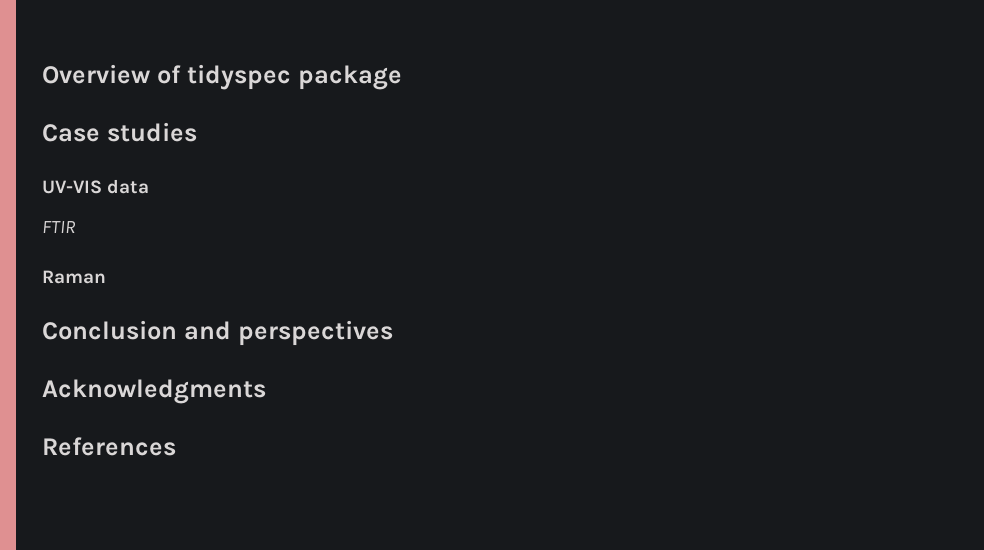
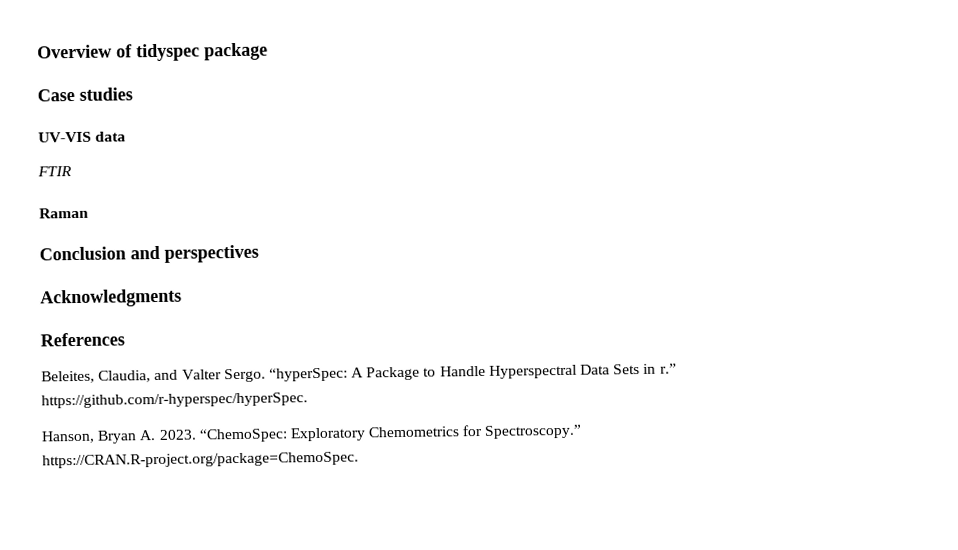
(176, 446) none -> [41,363,677,384] [41,392,308,409] [41,424,583,444] [42,451,359,469] // Beleites, Claudia, and Valter Sergo. “hyperSpec: A Package to Handle Hyperspectral Data Sets in r.” https://github.com/r-hyperspec/hyperSpec. // Hanson, Bryan A. 2023. “ChemoSpec: Exploratory Chemometrics for Spectroscopy.” https://CRAN.R-project.org/package=ChemoSpec.

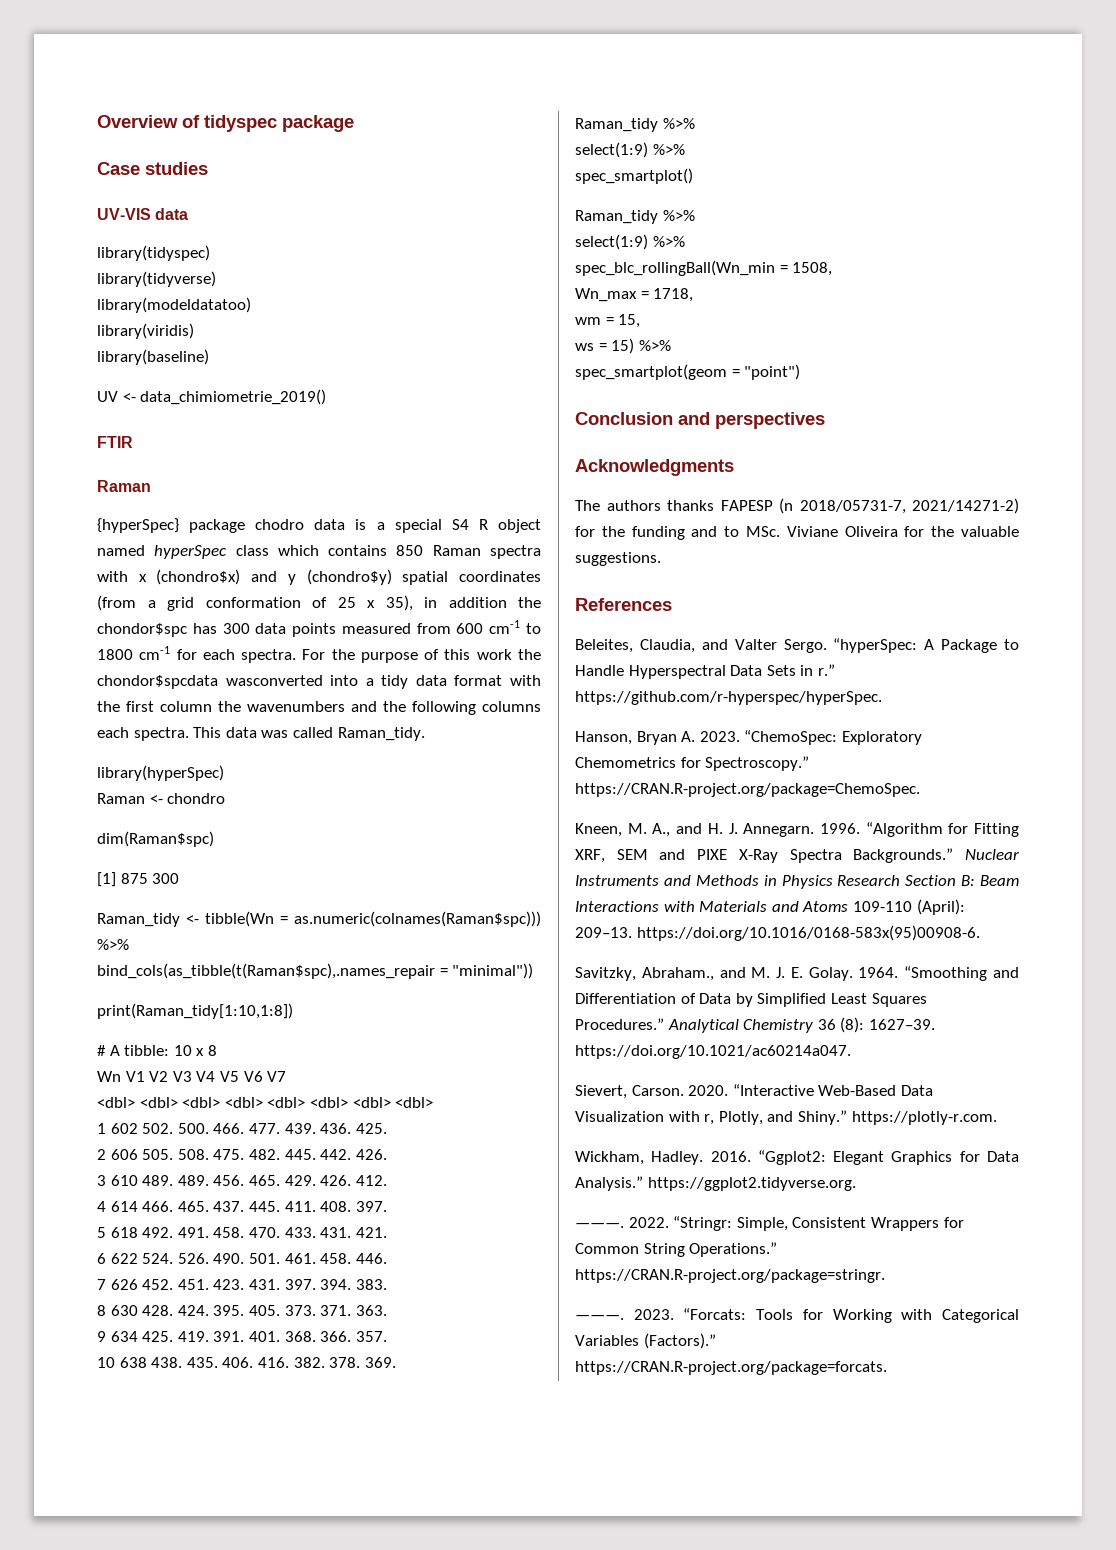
[37,166,72,177] [39,207,89,219] [39,244,259,263] [40,288,182,308] FTIR // Raman // Conclusion and perspectives // Acknowledgments -> [97,245,210,261] [97,271,216,287] [97,297,251,313] [97,323,194,339] [97,349,209,365] [97,389,327,405] [97,436,133,448] [97,480,151,492] [97,518,541,533] [97,545,541,559] [97,569,541,585] [97,595,541,611] [97,620,541,637] [97,646,541,663] [97,675,541,689] [97,701,541,715] [97,727,425,741] [97,765,224,781] [97,793,226,804] [97,831,214,847] [97,872,180,887] [97,911,541,927] [97,939,129,950] [97,963,534,979] [97,1003,293,1019] [97,1045,217,1056] [97,1071,287,1082] [97,1097,434,1108] [97,1123,387,1134] [97,1149,387,1160] [97,1175,387,1186] [97,1201,387,1212] [97,1227,387,1238] [97,1253,387,1264] [97,1279,387,1290] [97,1305,387,1316] [97,1331,387,1342] [97,1357,396,1368] [575,118,695,132] [575,142,685,158] [575,168,693,184] [575,210,695,224] [575,234,685,250] [575,260,833,276] [575,288,694,302] [575,314,641,328] [575,338,671,354] [575,364,801,380] [575,412,825,429] [575,459,734,476] [575,498,1019,514] [575,526,1019,540] [575,552,661,566] library(tidyspec) // library(tidyverse) // library(modeldatatoo) // library(viridis) // library(baseline) // UV <- data_chimiometrie_2019() // FTIR // Raman // {hyperSpec} package chodro data is a special S4 R object named hyperSpec class which contains 850 Raman spectra with x (chondro$x) and y (chondro$y) spatial coordinates (from a grid conformation of 25 x 35), in addition the chondor$spc has 300 data points measured from 600 cm-1 to 1800 cm-1 for each spectra. For the purpose of this work the chondor$spcdata wasconverted into a tidy data format with the first column the wavenumbers and the following columns each spectra. This data was called Raman_tidy. // library(hyperSpec) // Raman <- chondro // dim(Raman$spc) // [1] 875 300 // Raman_tidy <- tibble(Wn = as.numeric(colnames(Raman$spc))) %>% // bind_cols(as_tibble(t(Raman$spc),.names_repair = "minimal")) // print(Raman_tidy[1:10,1:8]) // # A tibble: 10 x 8 // Wn V1 V2 V3 V4 V5 V6 V7 // <dbl> <dbl> <dbl> <dbl> <dbl> <dbl> <dbl> <dbl> // 1 602 502. 500. 466. 477. 439. 436. 425. // 2 606 505. 508. 475. 482. 445. 442. 426. // 3 610 489. 489. 456. 465. 429. 426. 412. // 4 614 466. 465. 437. 445. 411. 408. 397. // 5 618 492. 491. 458. 470. 433. 431. 421. // 6 622 524. 526. 490. 501. 461. 458. 446. // 7 626 452. 451. 423. 431. 397. 394. 383. // 8 630 428. 424. 395. 405. 373. 371. 363. // 9 634 425. 419. 391. 401. 368. 366. 357. // 10 638 438. 435. 406. 416. 382. 378. 369. // Raman_tidy %>% // select(1:9) %>% // spec_smartplot() // Raman_tidy %>% // select(1:9) %>% // spec_blc_rollingBall(Wn_min = 1508, // Wn_max = 1718, // wm = 15, // ws = 15) %>% // spec_smartplot(geom = "point") // Conclusion and perspectives // Acknowledgments // The authors thanks FAPESP (n 2018/05731-7, 2021/14271-2) for the funding and to MSc. Viviane Oliveira for the valuable suggestions.
(359, 460) none -> [575,822,1019,837] [575,848,1019,863] [575,875,1019,889] [575,899,965,915] [575,925,980,941] [575,966,1019,981] [575,993,927,1007] [575,1017,935,1033] [575,1045,851,1059] [575,1084,933,1099] [575,1110,997,1125] [575,1150,1019,1165] [575,1176,856,1191] [575,1216,964,1231] [575,1242,778,1257] [575,1269,885,1283] [575,1308,1019,1323] [575,1333,716,1349] [575,1361,887,1375] // Kneen, M. A., and H. J. Annegarn. 1996. “Algorithm for Fitting XRF, SEM and PIXE X-Ray Spectra Backgrounds.” Nuclear Instruments and Methods in Physics Research Section B: Beam Interactions with Materials and Atoms 109-110 (April): 209–13. https://doi.org/10.1016/0168-583x(95)00908-6. // Savitzky, Abraham., and M. J. E. Golay. 1964. “Smoothing and Differentiation of Data by Simplified Least Squares Procedures.” Analytical Chemistry 36 (8): 1627–39. https://doi.org/10.1021/ac60214a047. // Sievert, Carson. 2020. “Interactive Web-Based Data Visualization with r, Plotly, and Shiny.” https://plotly-r.com. // Wickham, Hadley. 2016. “Ggplot2: Elegant Graphics for Data Analysis.” https://ggplot2.tidyverse.org. // ———. 2022. “Stringr: Simple, Consistent Wrappers for Common String Operations.” https://CRAN.R-project.org/package=stringr. // ———. 2023. “Forcats: Tools for Working with Categorical Variables (Factors).” https://CRAN.R-project.org/package=forcats.

